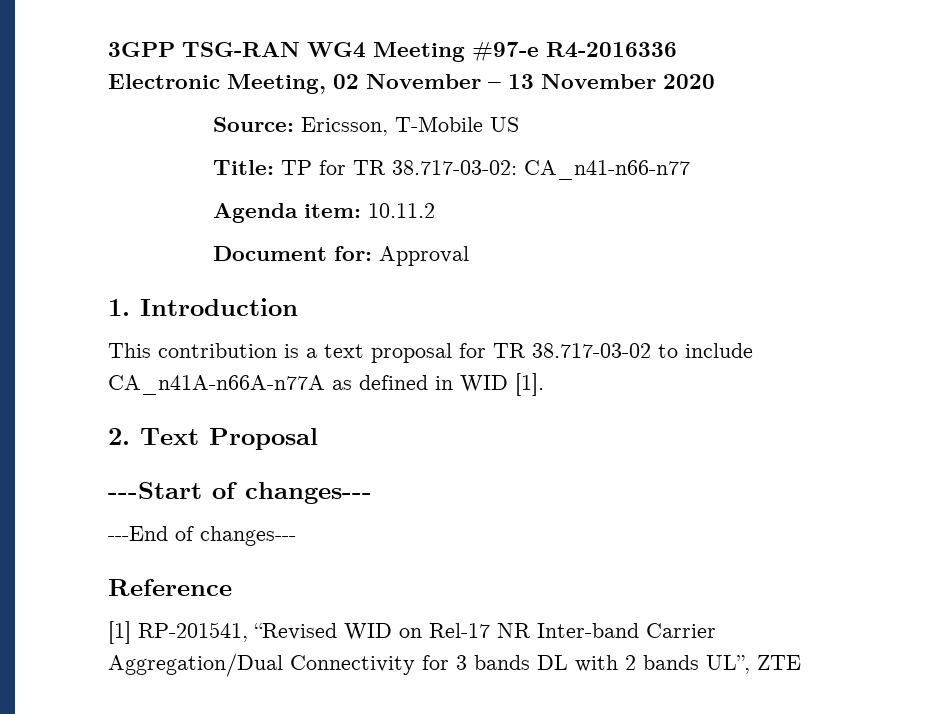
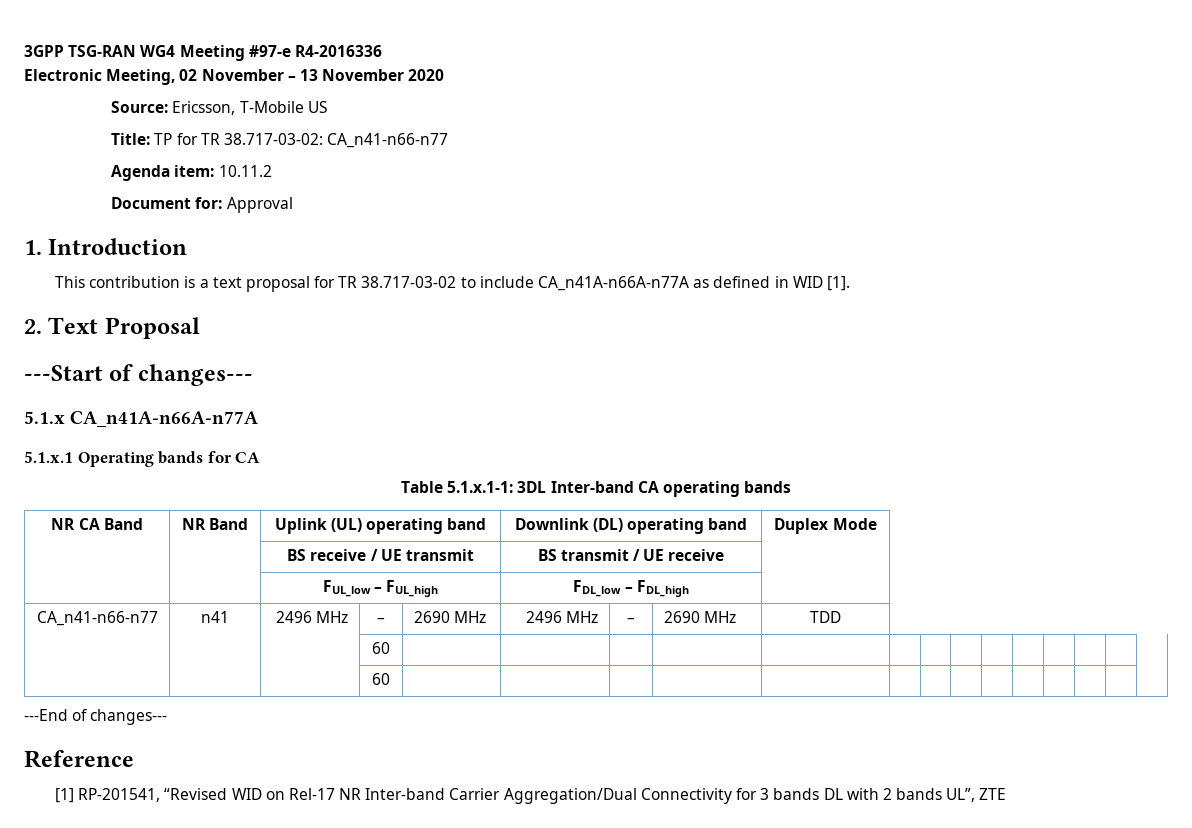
(372, 493) none -> [24,411,259,427] [24,451,261,467] [400,481,792,497] [51,518,143,530] [181,518,249,530] [274,518,487,534] [514,518,748,534] [774,518,877,534] [287,549,474,561] [537,549,725,561] [322,580,439,597] [573,580,689,597] [36,611,158,626] [201,611,229,623] [276,611,349,623] [377,618,385,623] [413,611,486,623] [526,611,599,623] [627,618,635,623] [663,611,736,623] [810,611,841,623] [372,642,390,654] [372,673,390,685] // 5.1.x CA_n41A-n66A-n77A // 5.1.x.1 Operating bands for CA // Table 5.1.x.1-1: 3DL Inter-band CA operating bands // NR CA Band | NR Band | Uplink (UL) operating band | Downlink (DL) operating band | Duplex Mode // | | BS receive / UE transmit | BS transmit / UE receive | // | | FUL_low – FUL_high | FDL_low – FDL_high | // CA_n41-n66-n77 | n41 | 2496 MHz | – | 2690 MHz | 2496 MHz | – | 2690 MHz | TDD // | | | 60 | | | | | | | | | | | | | | // | | | 60 | | | | | | | | | | | | | |

